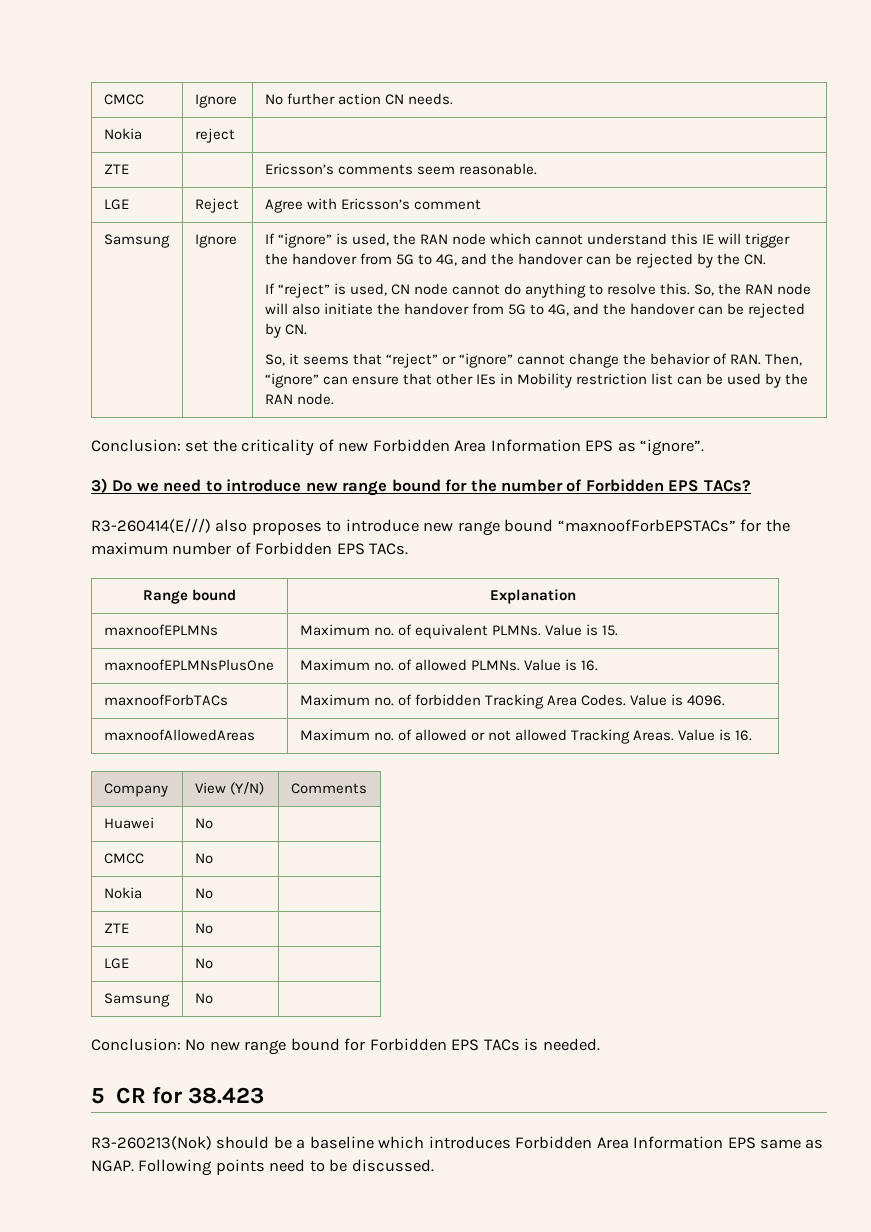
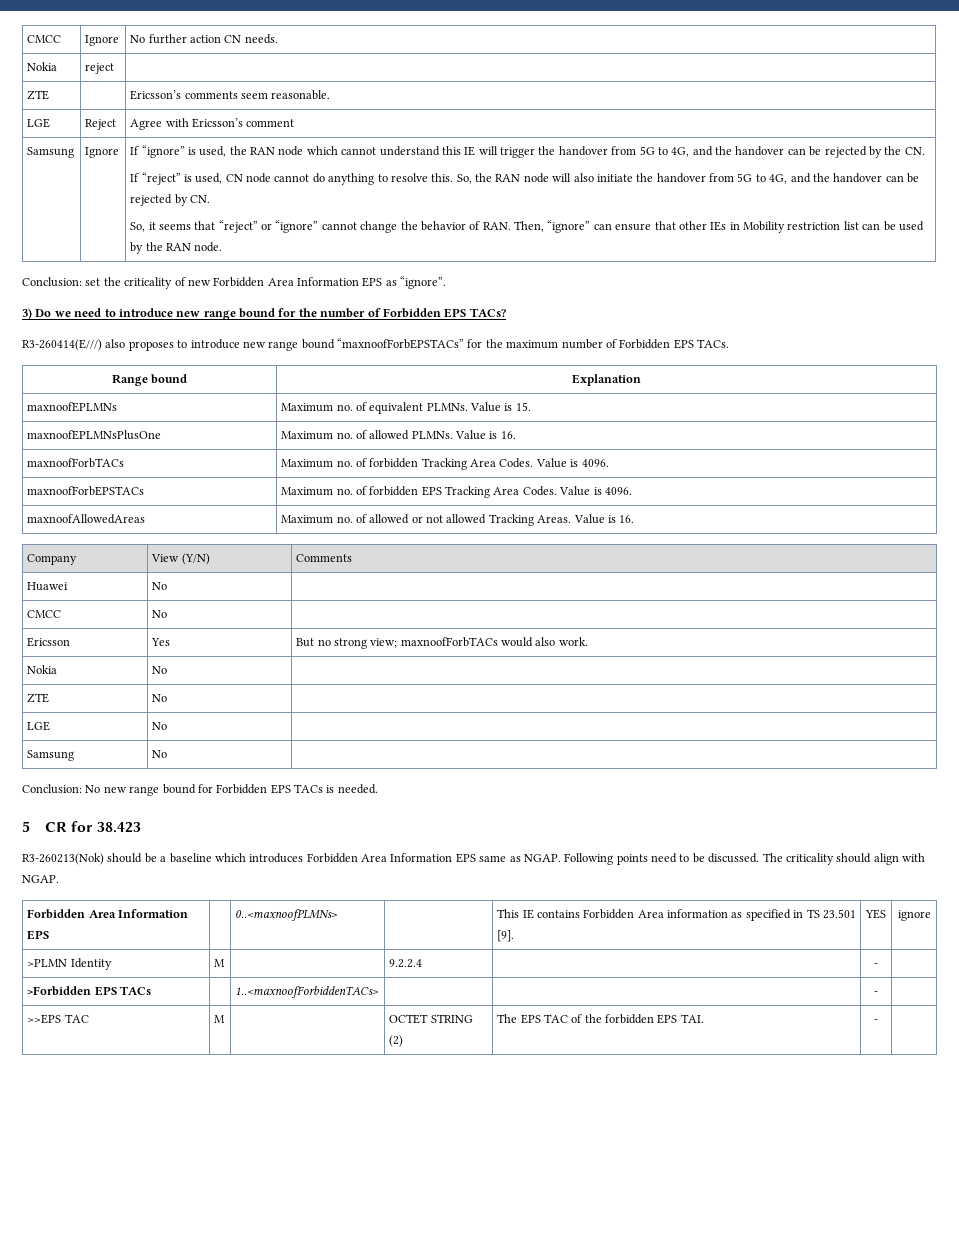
(725, 700) none -> [27,486,145,496] [281,486,632,498] // maxnoofForbEPSTACs | Maximum no. of forbidden EPS Tracking Area Codes. Value is 4096.
(213, 858) none -> [27,637,71,647] [151,638,171,646] [296,637,588,649] // Ericsson | Yes | But no strong view; maxnoofForbTACs would also work.
(434, 1165) none -> [762,853,925,865] [22,875,59,883] [27,909,188,919] [27,930,50,940] [235,909,339,921] [497,909,856,921] [497,930,515,942] [865,909,886,919] [897,910,931,921] [27,958,112,970] [214,959,226,967] [389,959,423,968] [874,963,878,967] [27,986,151,996] [235,986,380,998] [874,991,878,995] [27,1014,89,1024] [214,1015,226,1023] [389,1014,473,1024] [389,1035,404,1047] [497,1014,704,1024] [874,1019,878,1023] The criticality should align with NGAP. // Forbidden Area Information EPS | | 0..<maxnoofPLMNs> | | This IE contains Forbidden Area information as specified in TS 23.501 [9]. | YES | ignore // >PLMN Identity | M | | 9.2.2.4 | | - | // >Forbidden EPS TACs | | 1..<maxnoofForbiddenTACs> | | | - | // >>EPS TAC | M | | OCTET STRING (2) | The EPS TAC of the forbidden EPS TAI. | - |

